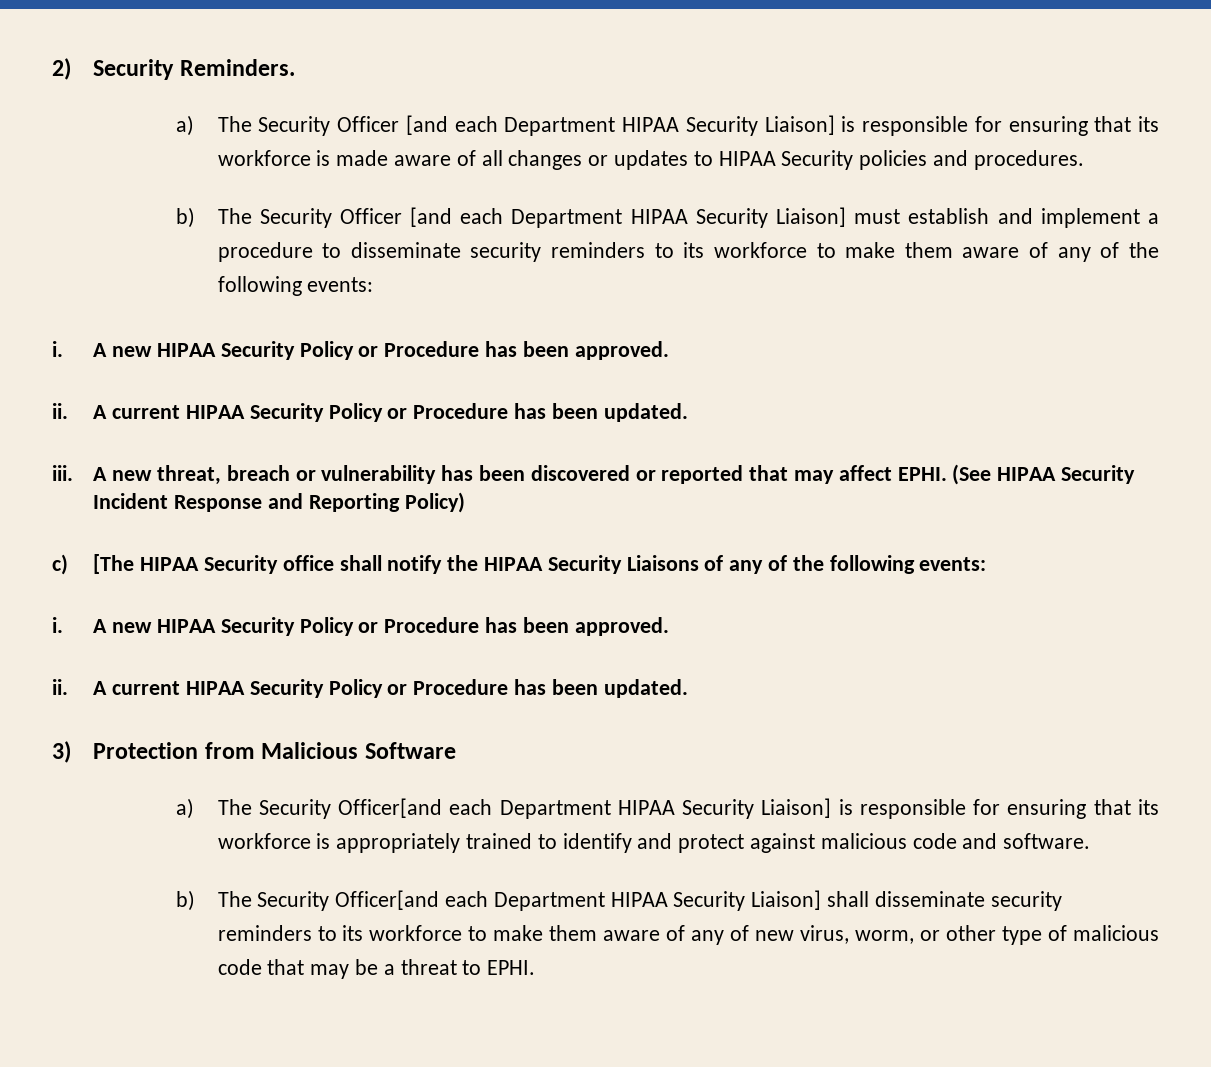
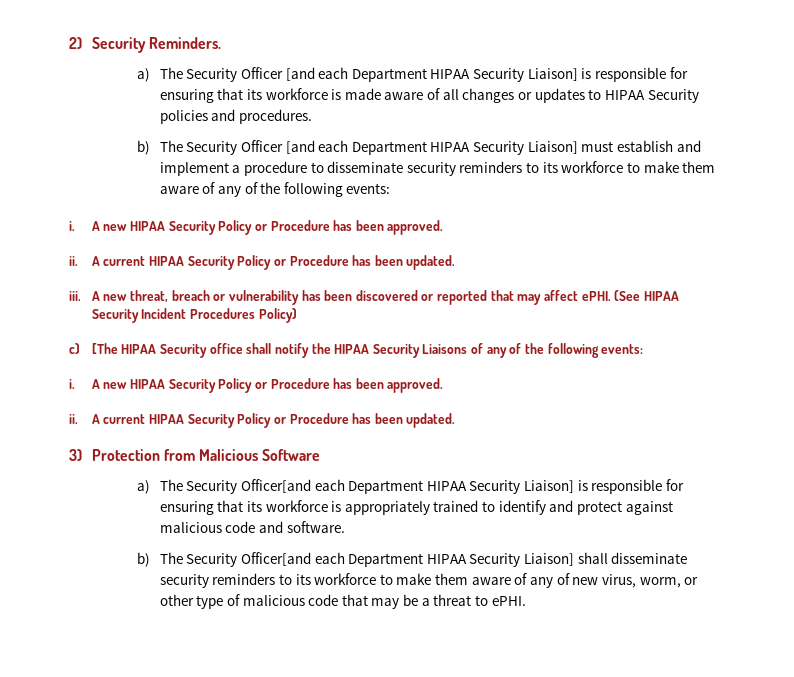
[897,467,947,481] EPHI. -> [581,291,611,301] ePHI.
[174,493,400,512] Response and Reporting -> [189,308,255,319] Procedures
[487,960,536,975] EPHI. -> [491,596,526,606] ePHI.

